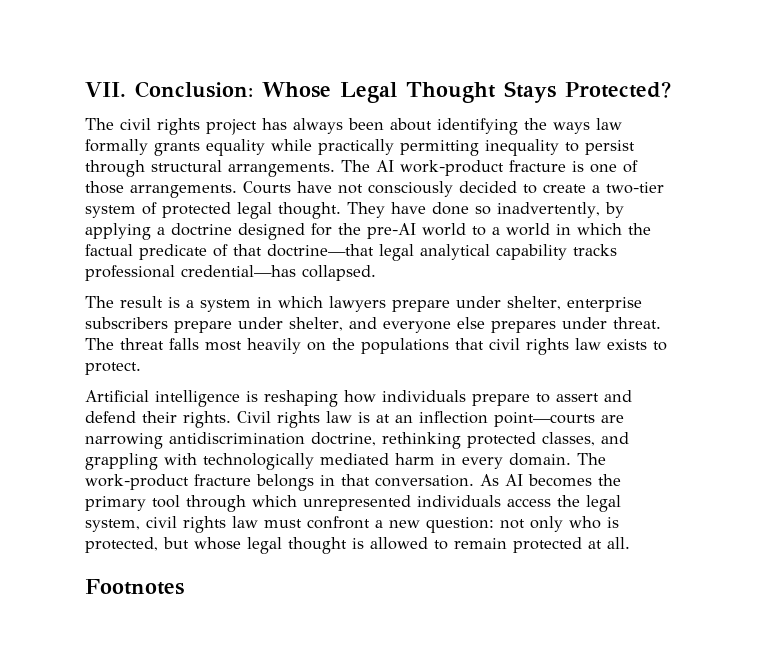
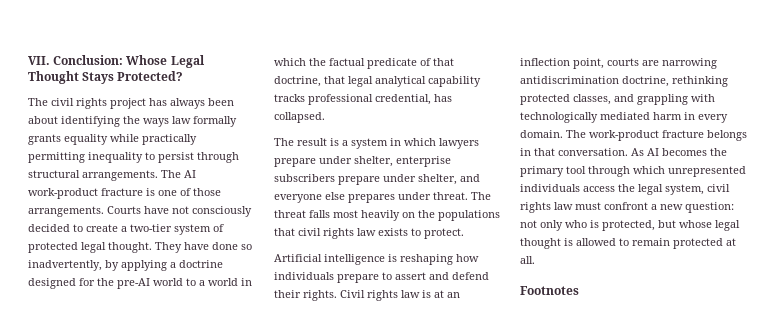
[267,244,374,257] doctrine—that -> [274,76,345,87] doctrine, that
[181,265,296,277] credential—has -> [375,94,452,105] credential, has
[494,412,595,427] point—courts -> [573,58,639,69] point, courts

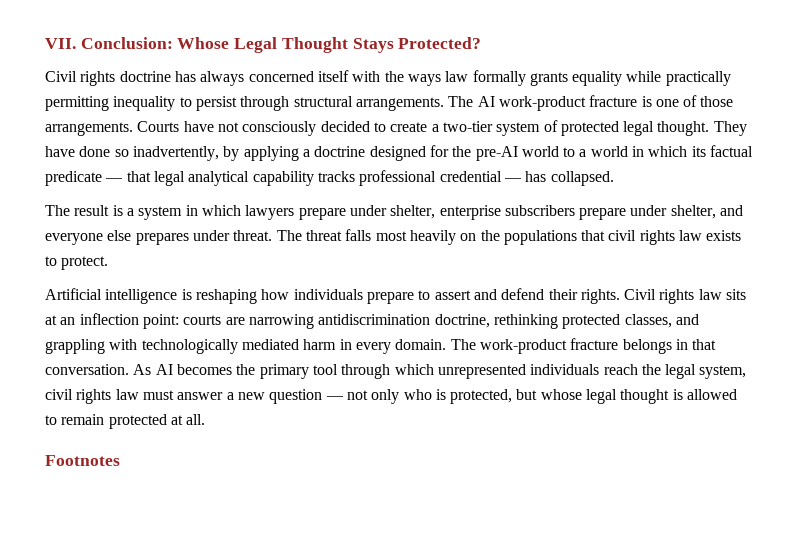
[28,98,234,109] [28,116,120,127] The civil rights project has always been about identifying -> [45,70,381,86] Civil rights doctrine has always concerned itself with
[309,58,326,66] the -> [691,146,706,157] its
[420,58,454,66] [274,76,321,87] of that doctrine, -> [105,178,124,182] —
[375,94,431,105] credential, -> [439,171,522,182] credential —
[422,290,431,298] is -> [726,289,747,300] sits
[573,58,604,69] point, -> [142,314,179,329] point:
[583,186,615,192] access -> [603,364,638,375] reach
[604,202,648,210] confront -> [177,392,224,400] answer
[685,202,734,213] question: -> [269,389,344,404] question —

